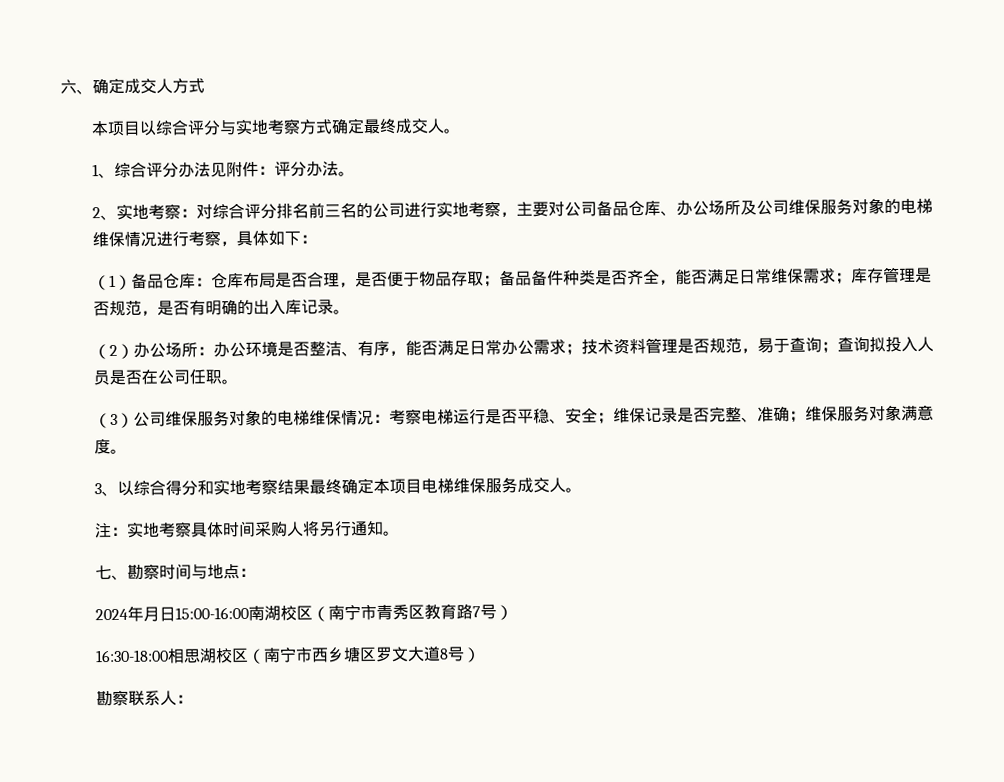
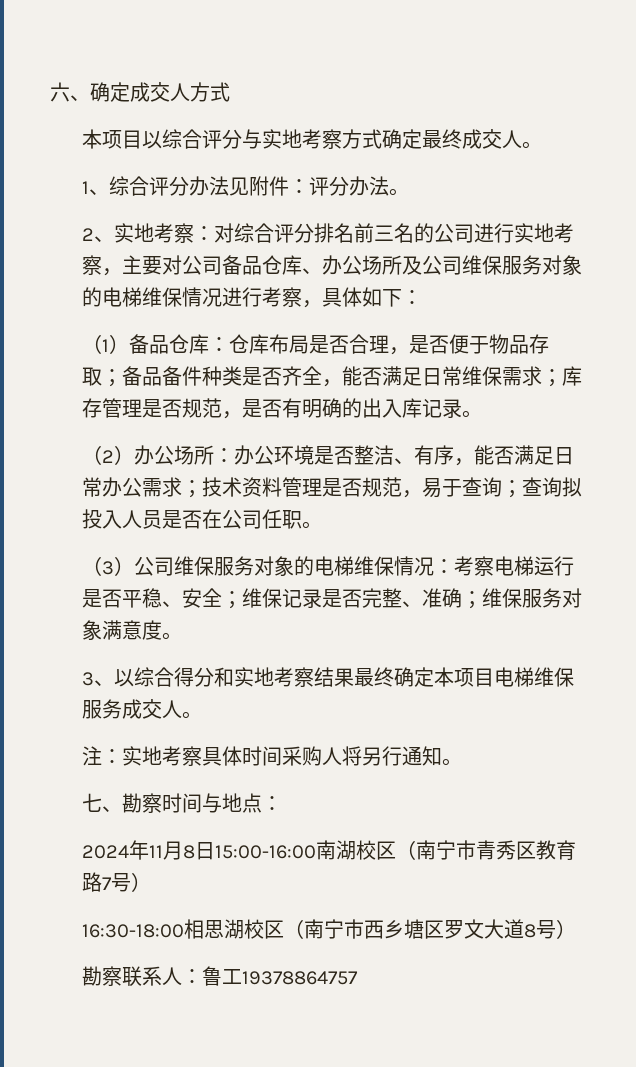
[143,606,161,622] 月 -> [148,841,195,860] 11月8
(194, 699) none -> [201,966,358,986] 鲁工19378864757

